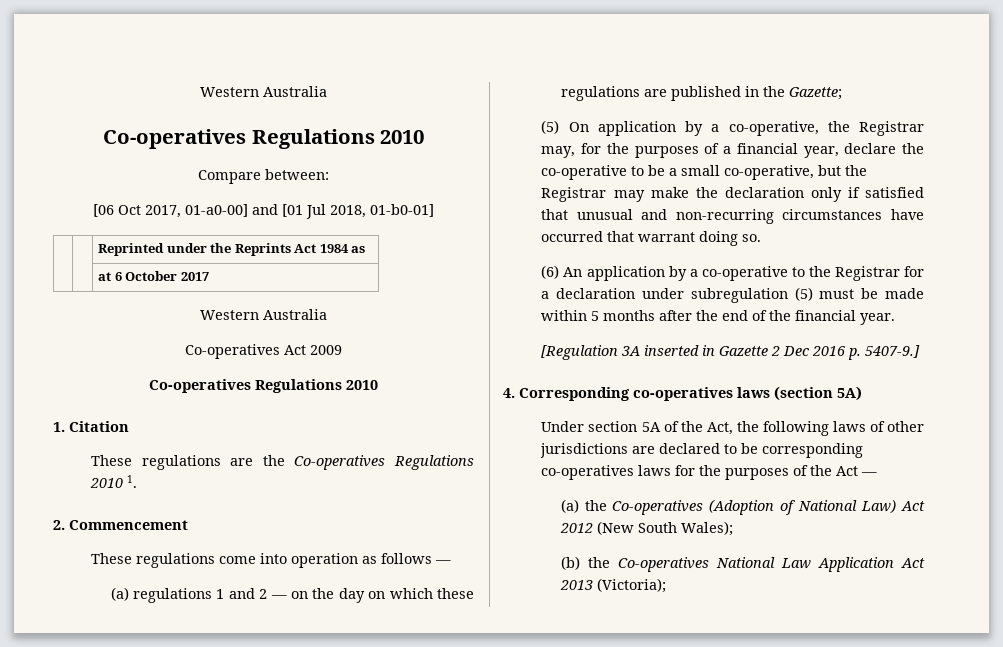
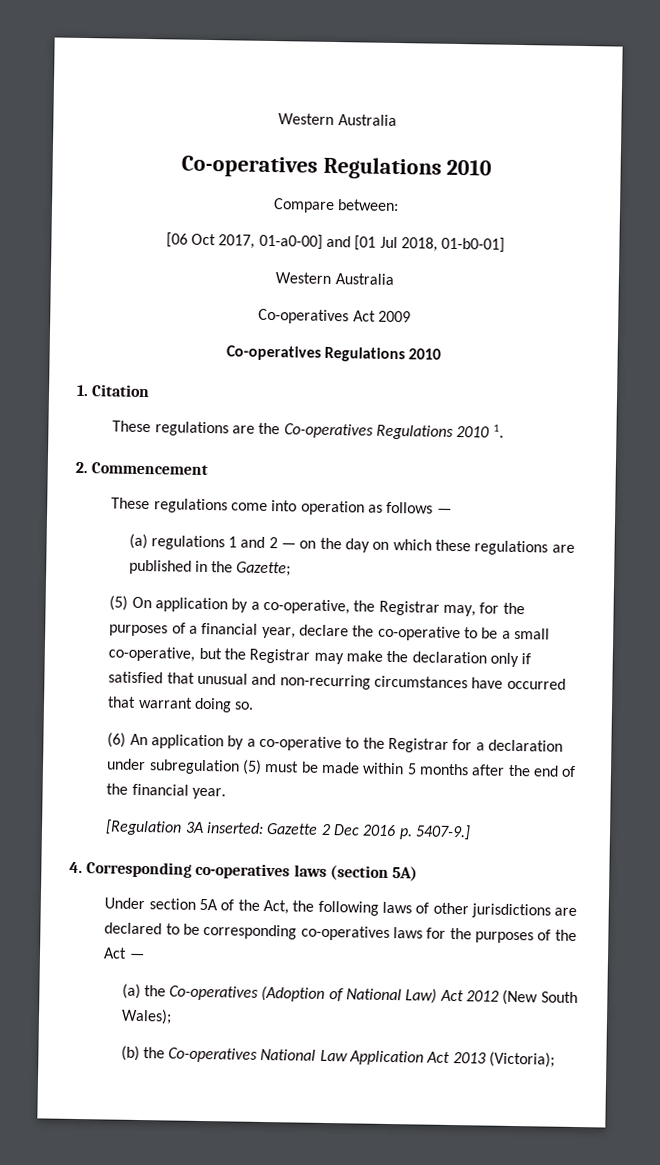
[98,243,366,256] [98,271,209,281] // | | Reprinted under the Reprints Act 1984 as // | | at 6 October 2017 -> (506, 244) none
[644,345,716,356] inserted in -> [205,822,264,834] inserted:

